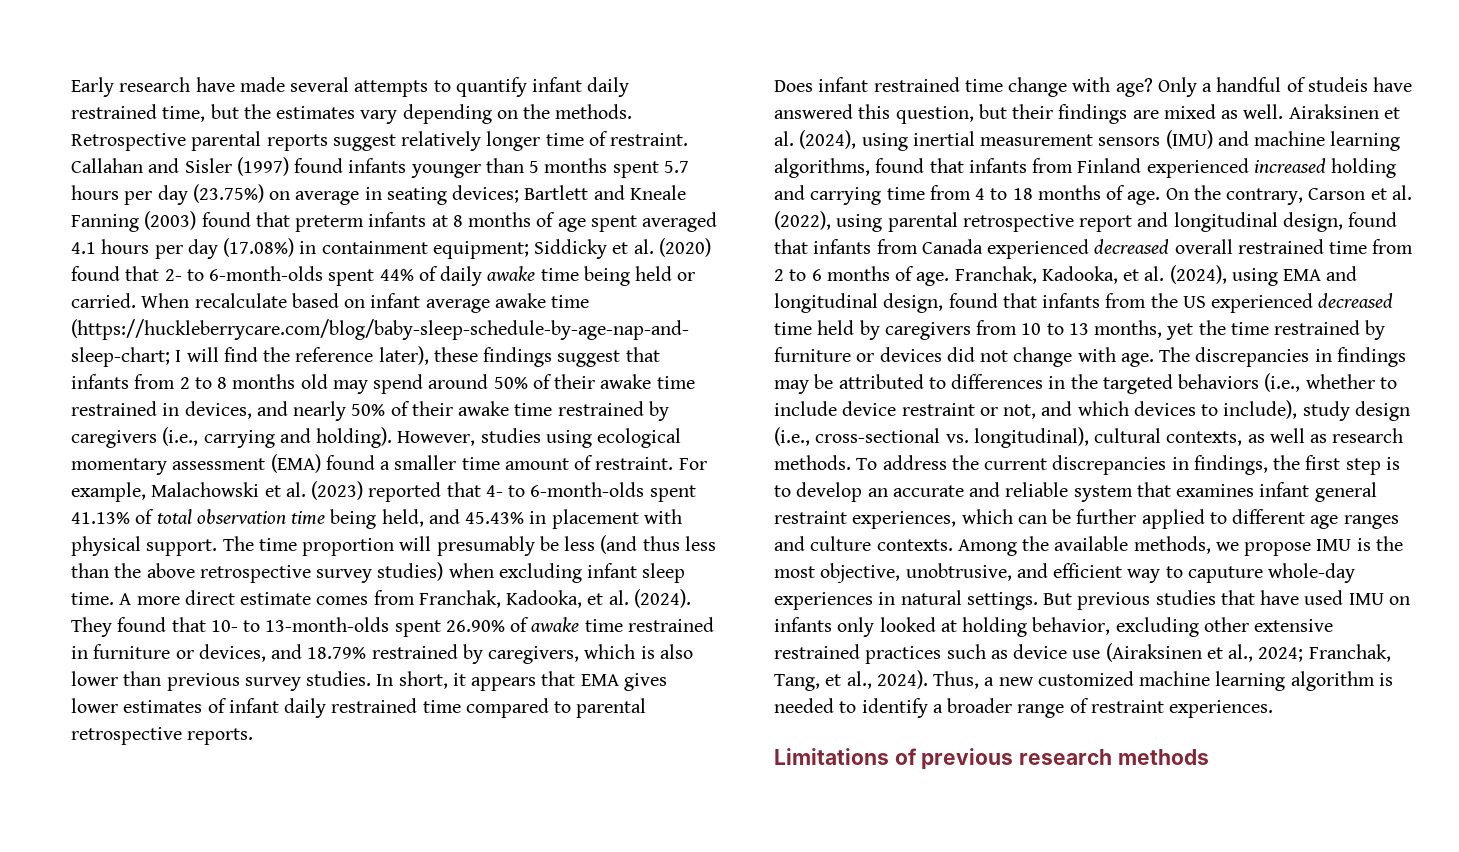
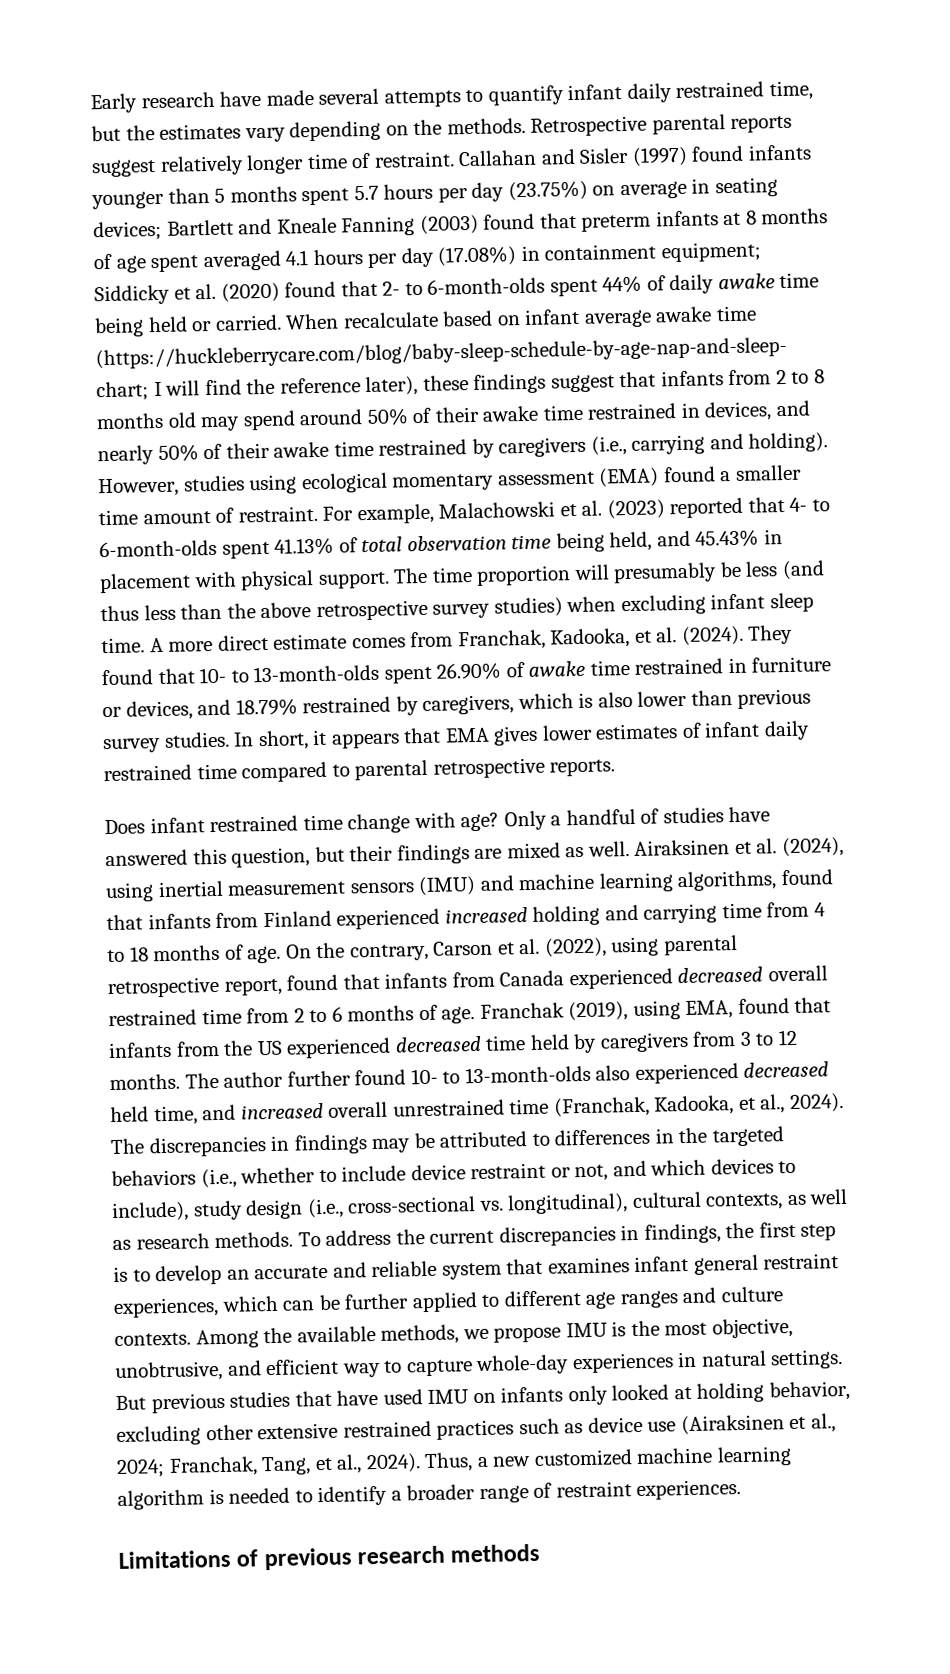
[1307,77,1368,92] studeis -> [662,807,724,824] studies
[1079,212,1343,232] report and longitudinal design, -> [223,978,282,996] report,
[954,265,1358,286] [774,293,944,313] Franchak, Kadooka, et al. (2024), using EMA and longitudinal design, -> [479,1000,734,1022] Franchak (2019), using EMA,
[1021,320,1386,340] [774,347,1154,367] 10 to 13 months, yet the time restrained by furniture or devices did not change with age. -> [739,1029,798,1046] [109,1061,830,1091] [110,1092,844,1126] 3 to 12 months. The author further found 10- to 13-month-olds also experienced decreased held time, and increased overall unrestrained time (Franchak, Kadooka, et al., 2024).
[1187,566,1263,583] caputure -> [406,1359,473,1377] capture

